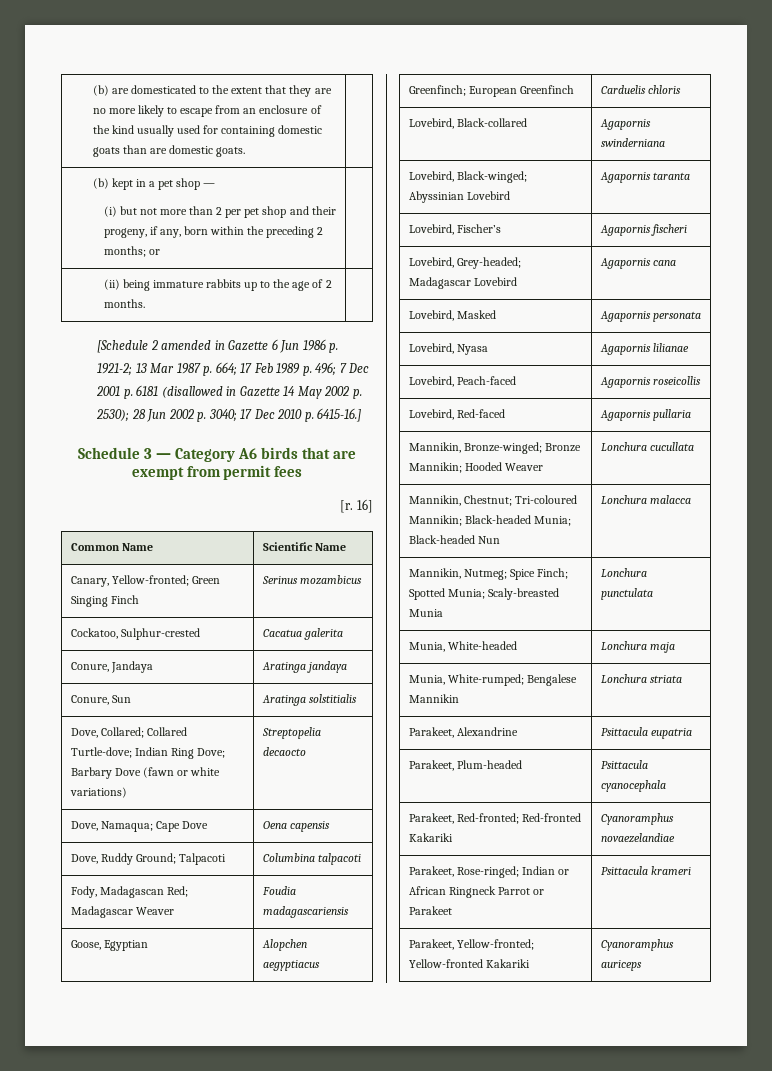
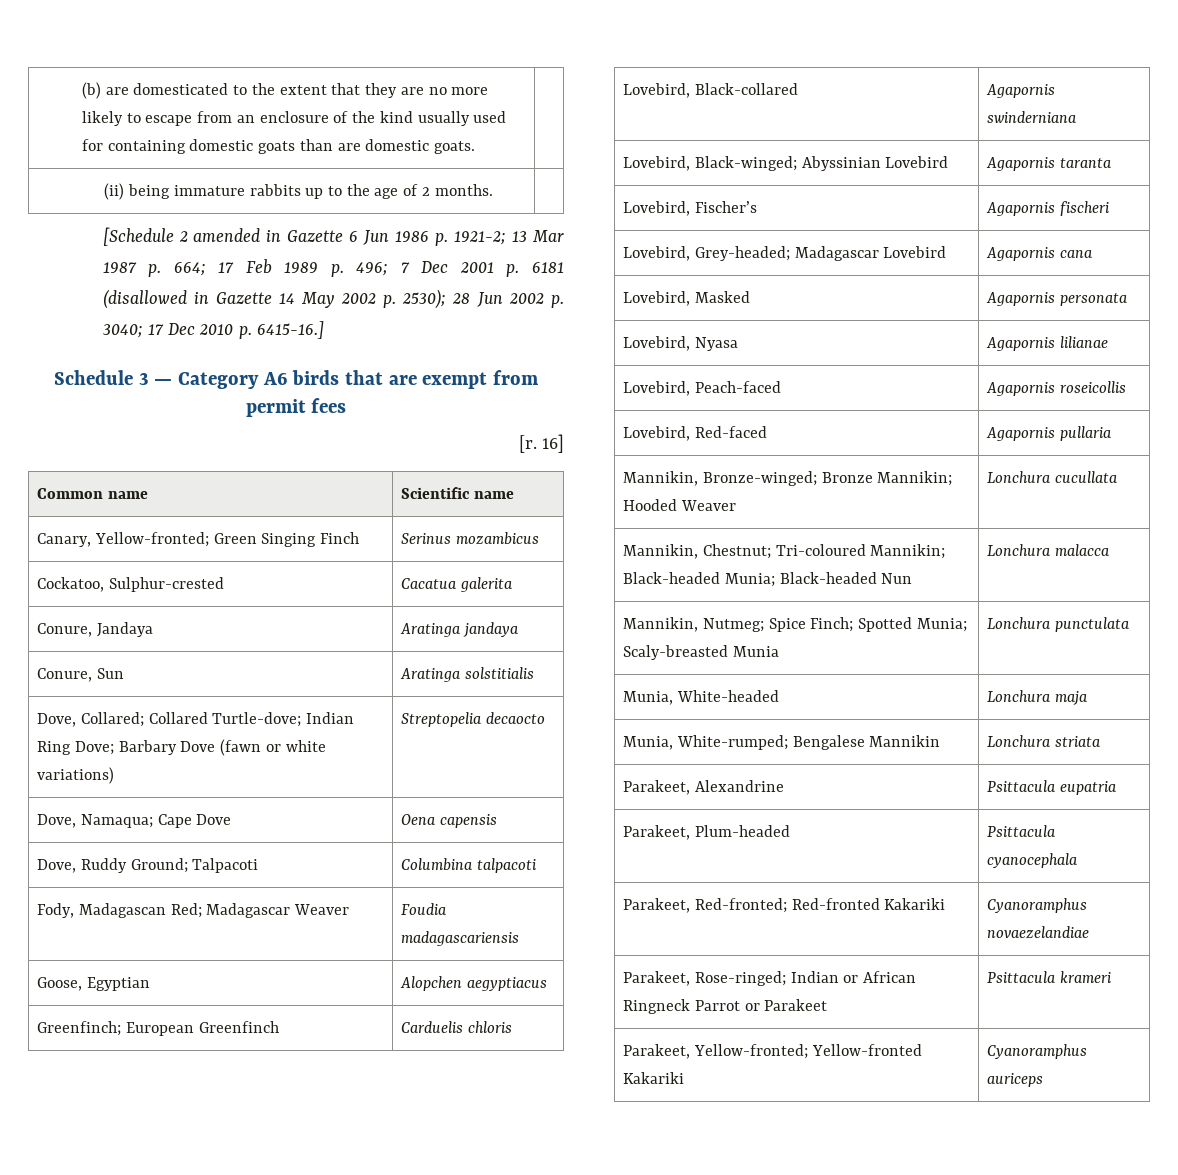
[92,178,216,190] [103,206,336,218] [103,226,324,238] [103,246,160,257] // (b) kept in a pet shop — // (i) but not more than 2 per pet shop and their progeny, if any, born within the preceding 2 months; or | -> (476, 147) none
[122,543,154,551] Name -> [108,491,149,499] name
[315,543,347,551] Name -> [474,491,515,499] name

